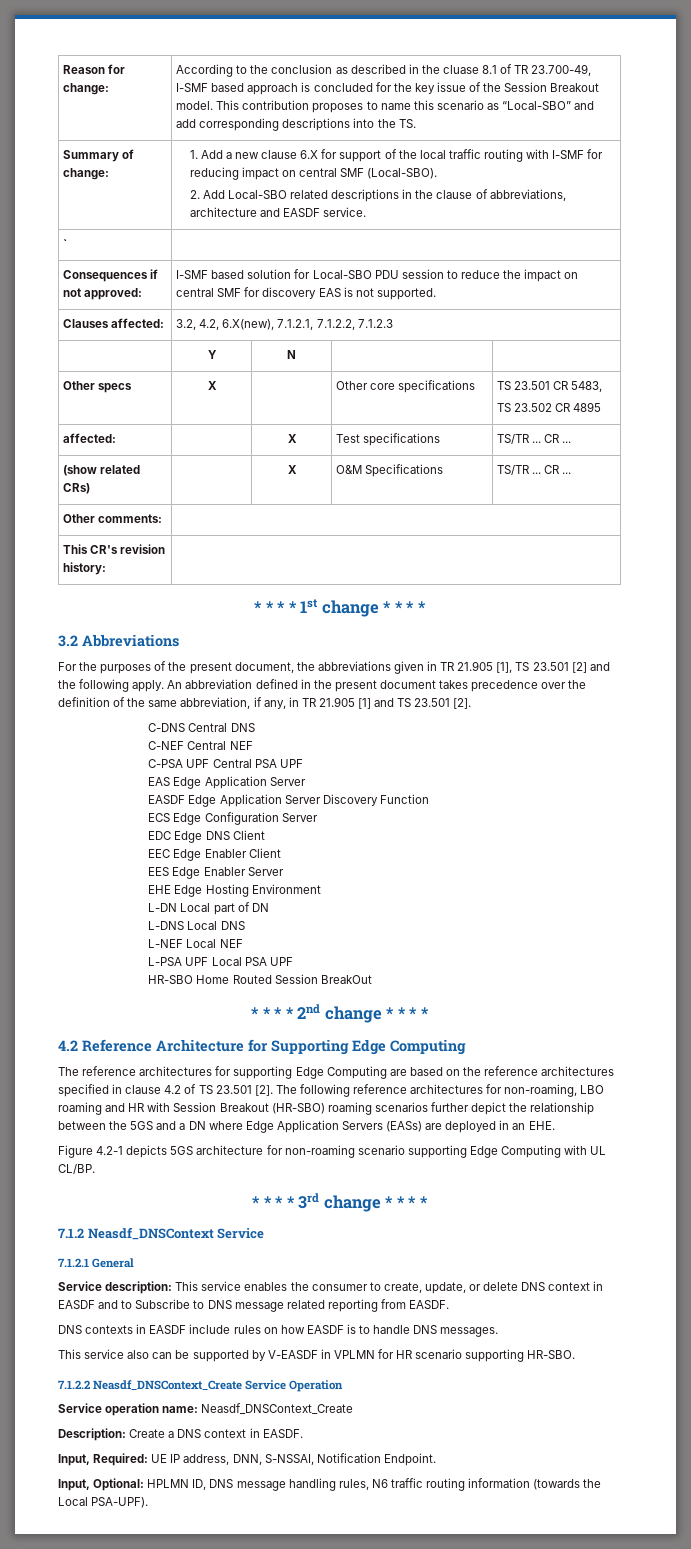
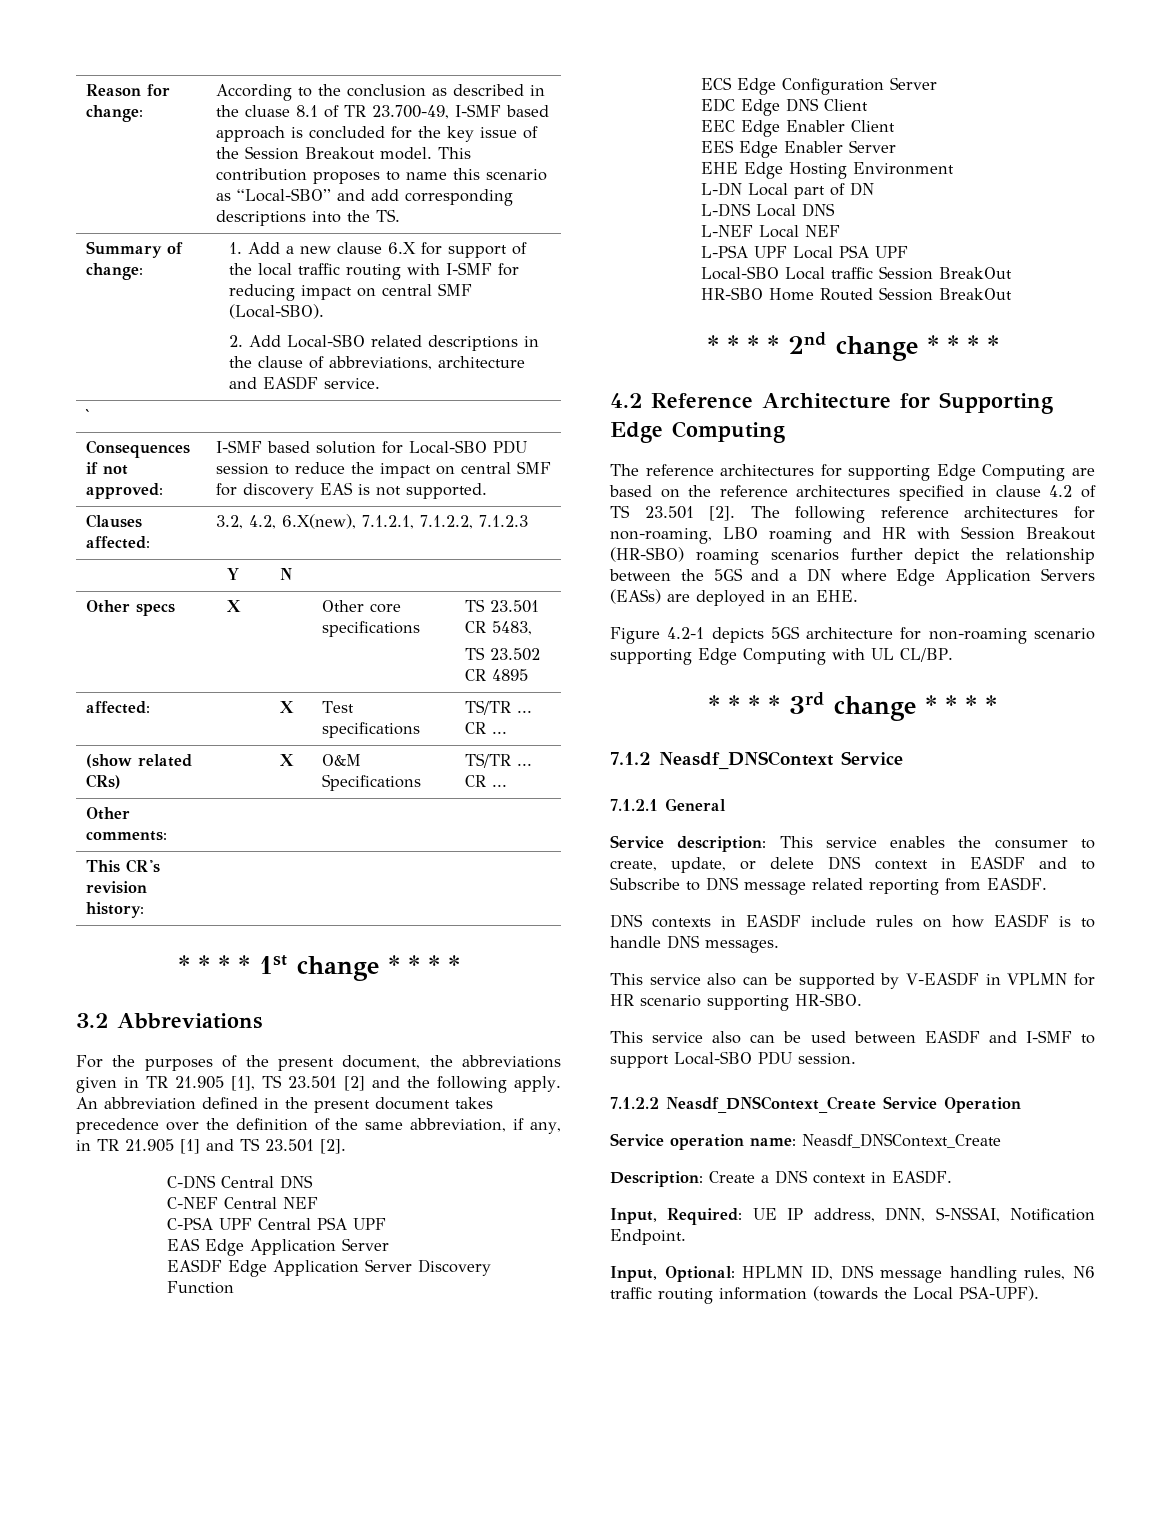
(293, 961) none -> [700,266,1012,280] // Local-SBO Local traffic Session BreakOut
(576, 1354) none -> [610,1030,1095,1044] [610,1051,856,1068] // This service also can be used between EASDF and I-SMF to support Local-SBO PDU session.

